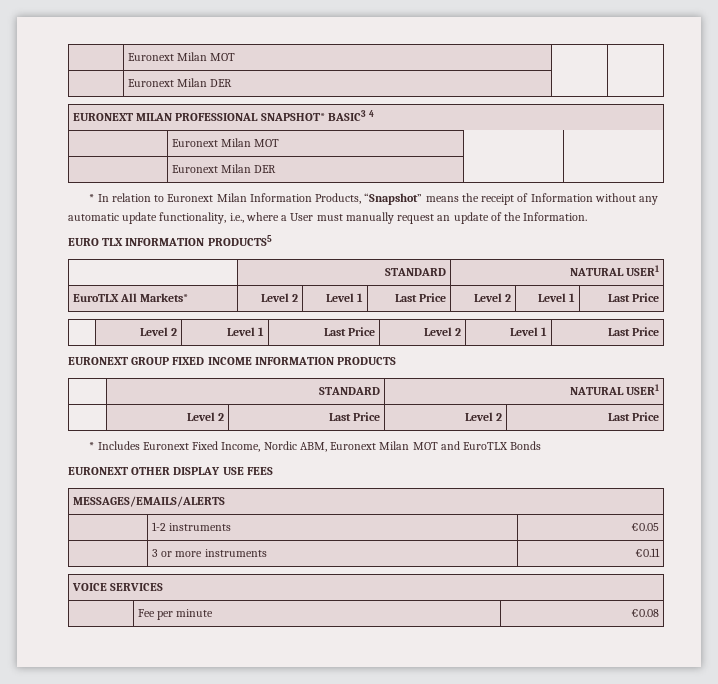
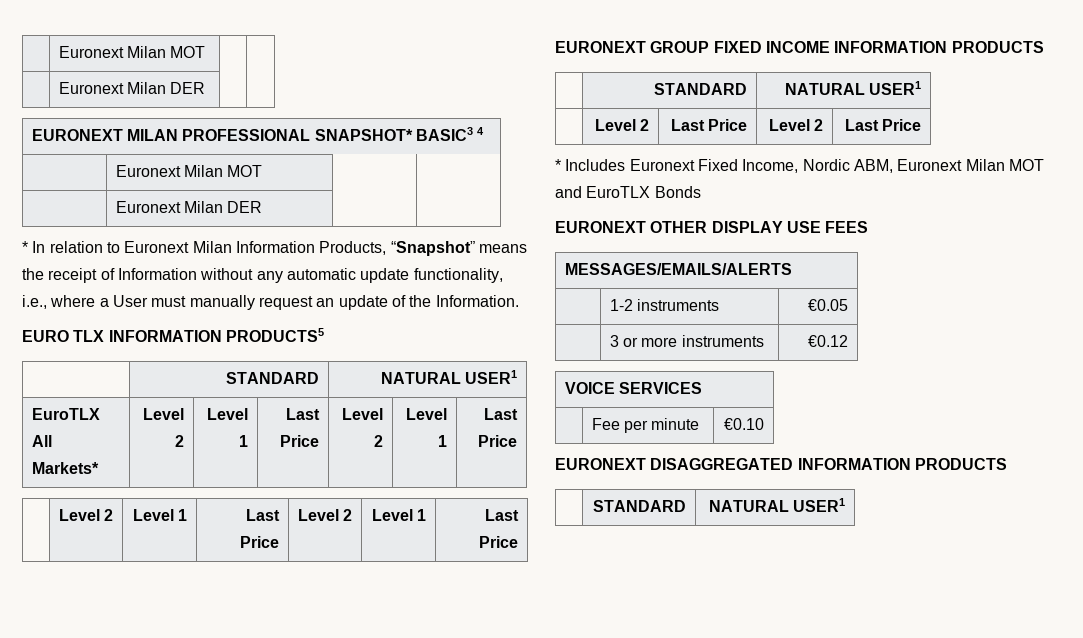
[635,548,661,557] €0.11 -> [808,335,849,347] €0.12
[631,609,660,617] €0.08 -> [724,418,765,430] [555,458,1007,470] [593,500,687,512] [708,498,846,512] €0.10 // EURONEXT DISAGGREGATED INFORMATION PRODUCTS // | STANDARD | NATURAL USER1

